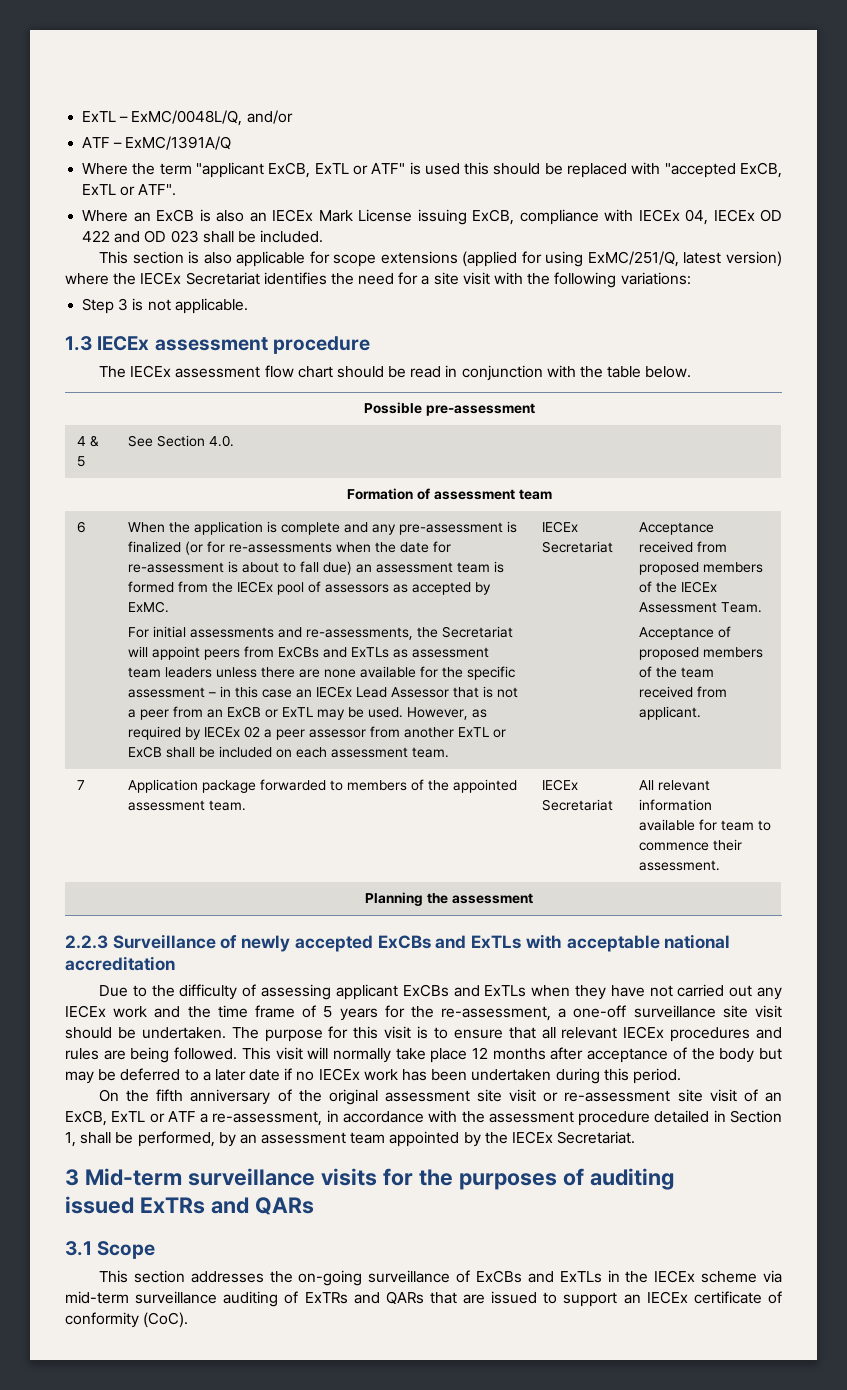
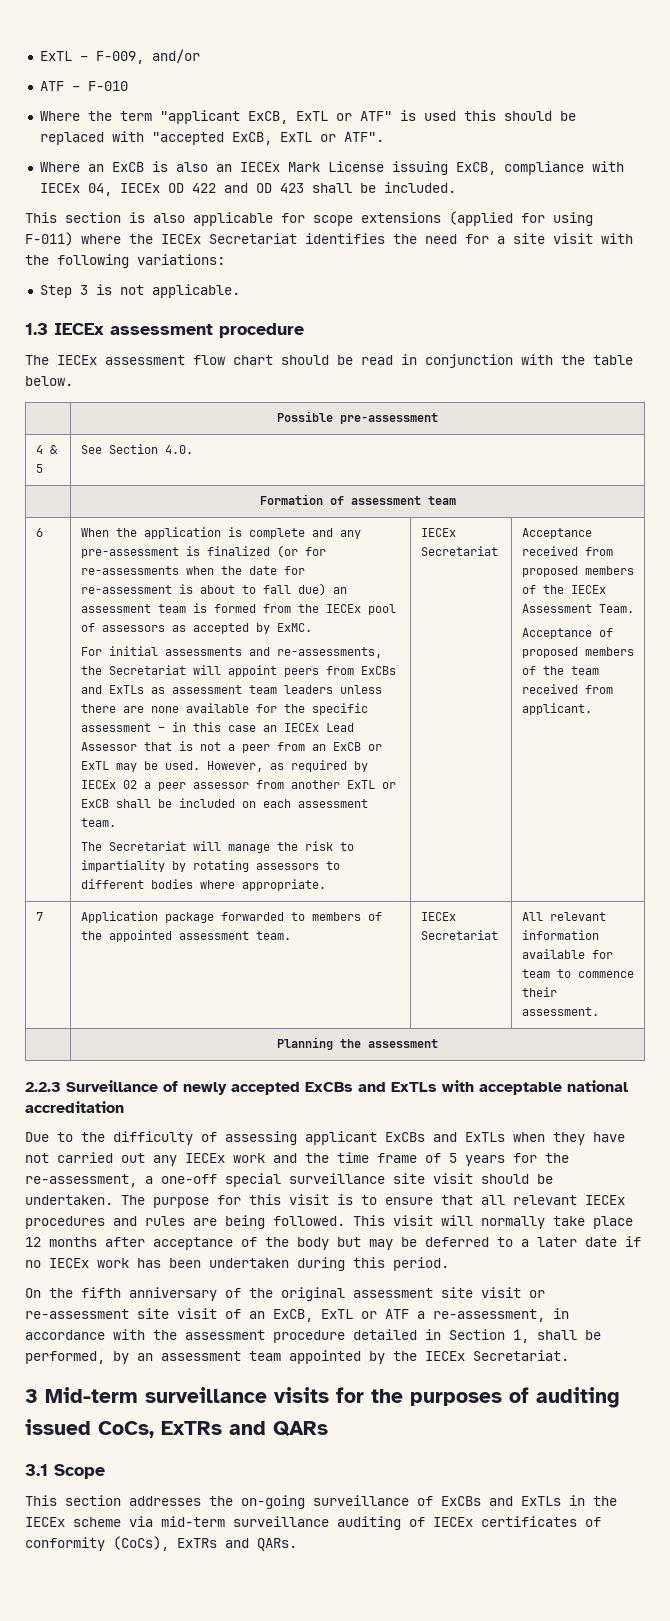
[131,110,243,126] ExMC/0048L/Q, -> [95,51,144,64] F-009,
[125,136,232,150] ExMC/1391A/Q -> [87,81,128,91] F-010
[170,230,199,243] 023 -> [279,183,304,193] 423
[587,251,782,267] ExMC/251/Q, latest version) -> [25,232,73,246] F-011)
(449, 752) none -> [80,841,354,853] [80,860,340,872] [80,879,326,891] // The Secretariat will manage the risk to impartiality by rotating assessors to different bodies where appropriate.
(627, 1011) none -> [225,1173,281,1187] special
(134, 1205) none -> [98,1421,154,1438] CoCs,
[304,1291,782,1307] [65,1312,189,1328] ExTRs and QARs that are issued to support an IECEx certificate of conformity (CoC). -> [433,1516,601,1527] [25,1536,297,1551] IECEx certificates of conformity (CoCs), ExTRs and QARs.

